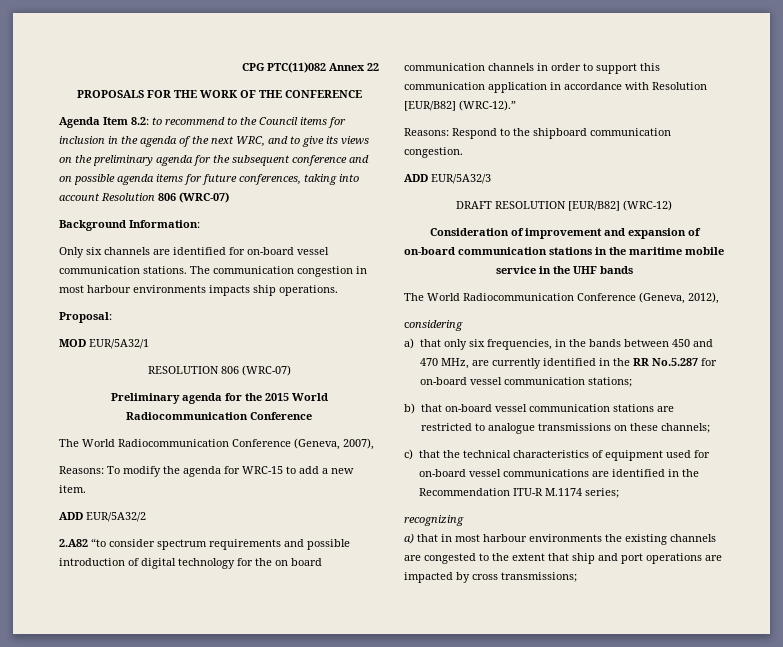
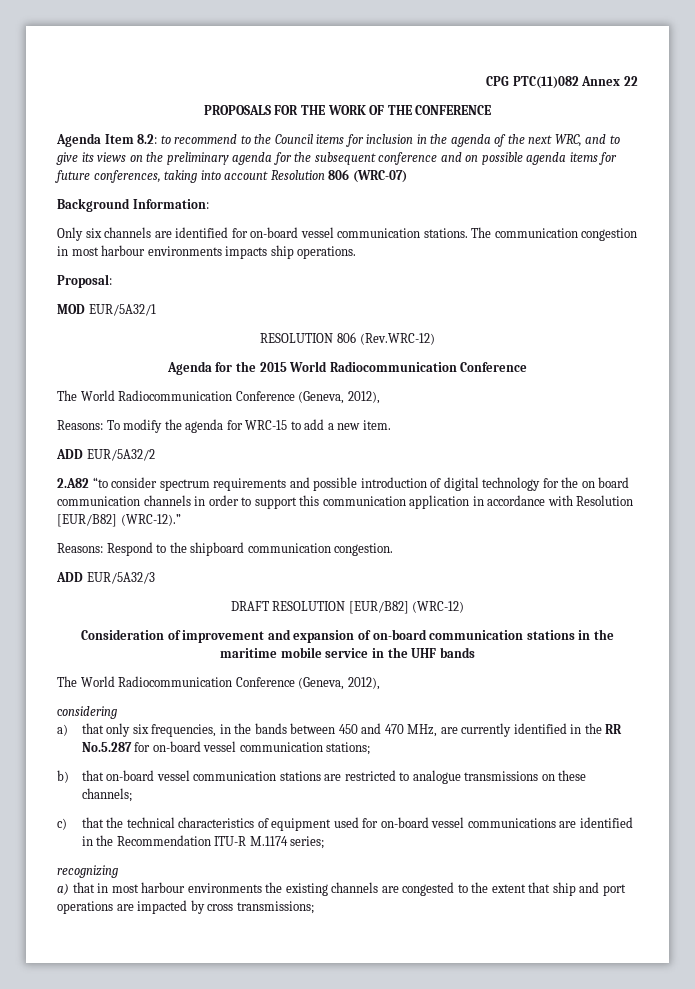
[241,365,291,376] [110,393,222,404] (WRC-07) // Preliminary agenda -> [359,333,435,345] [166,361,212,375] (Rev.WRC-12) // Agenda
[343,438,374,450] 2007), -> [347,391,380,404] 2012),

